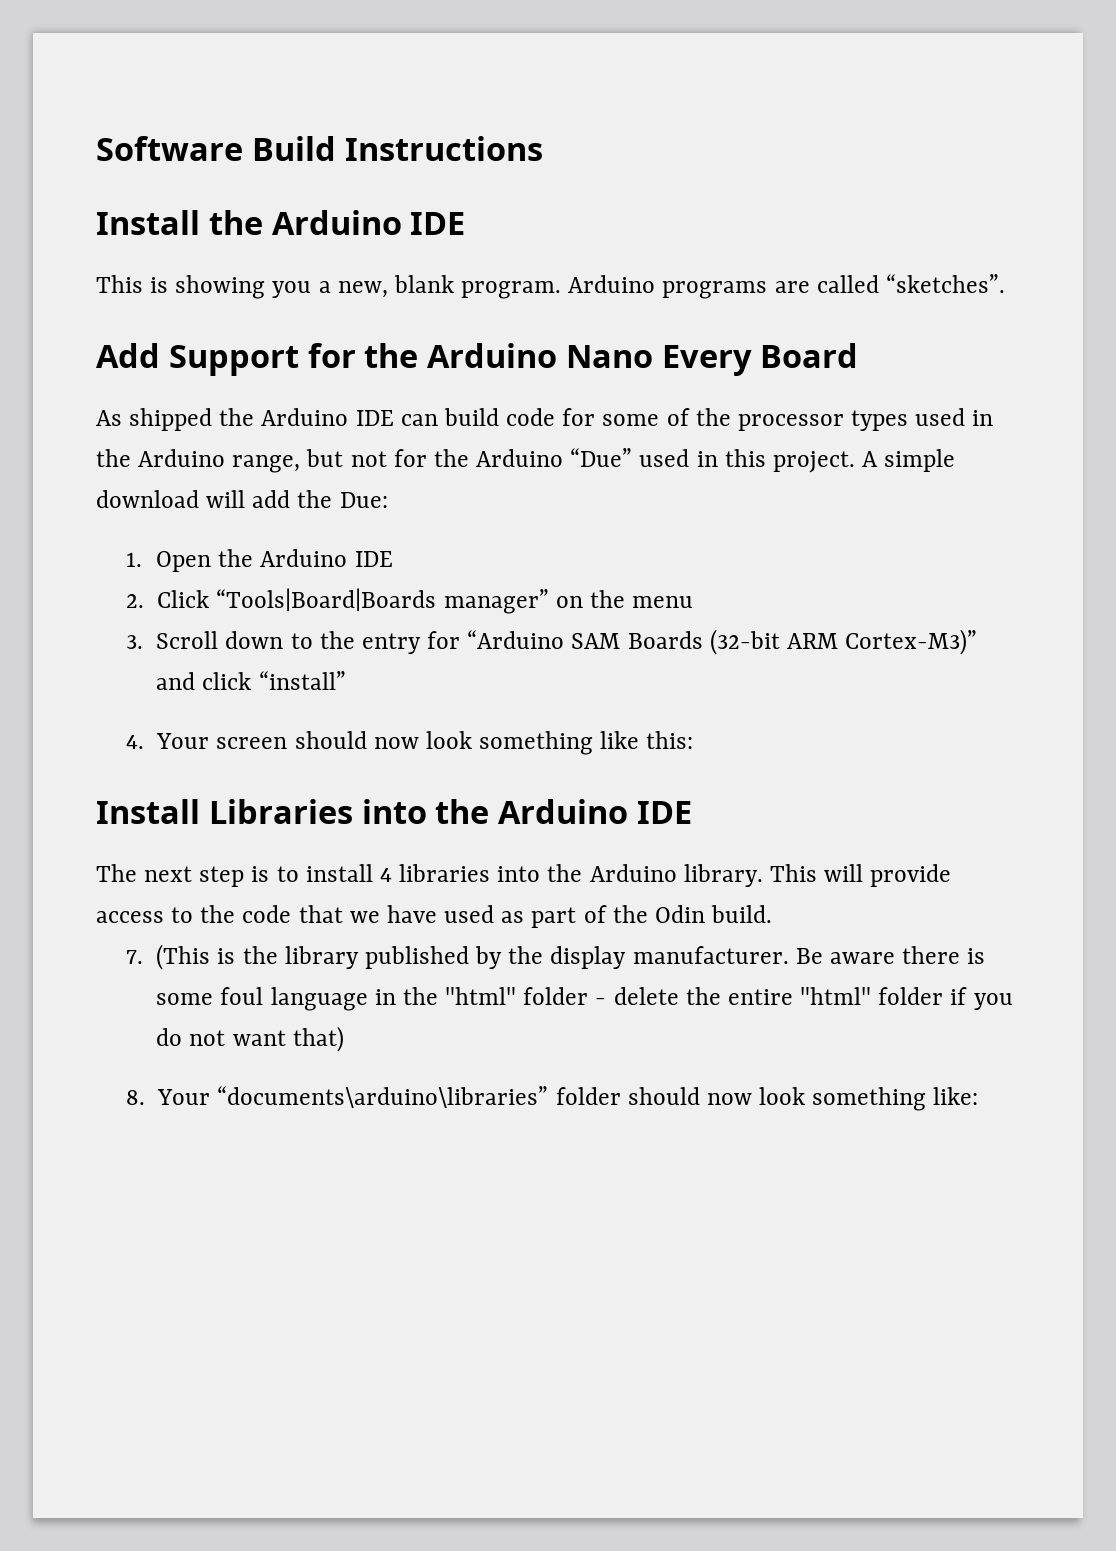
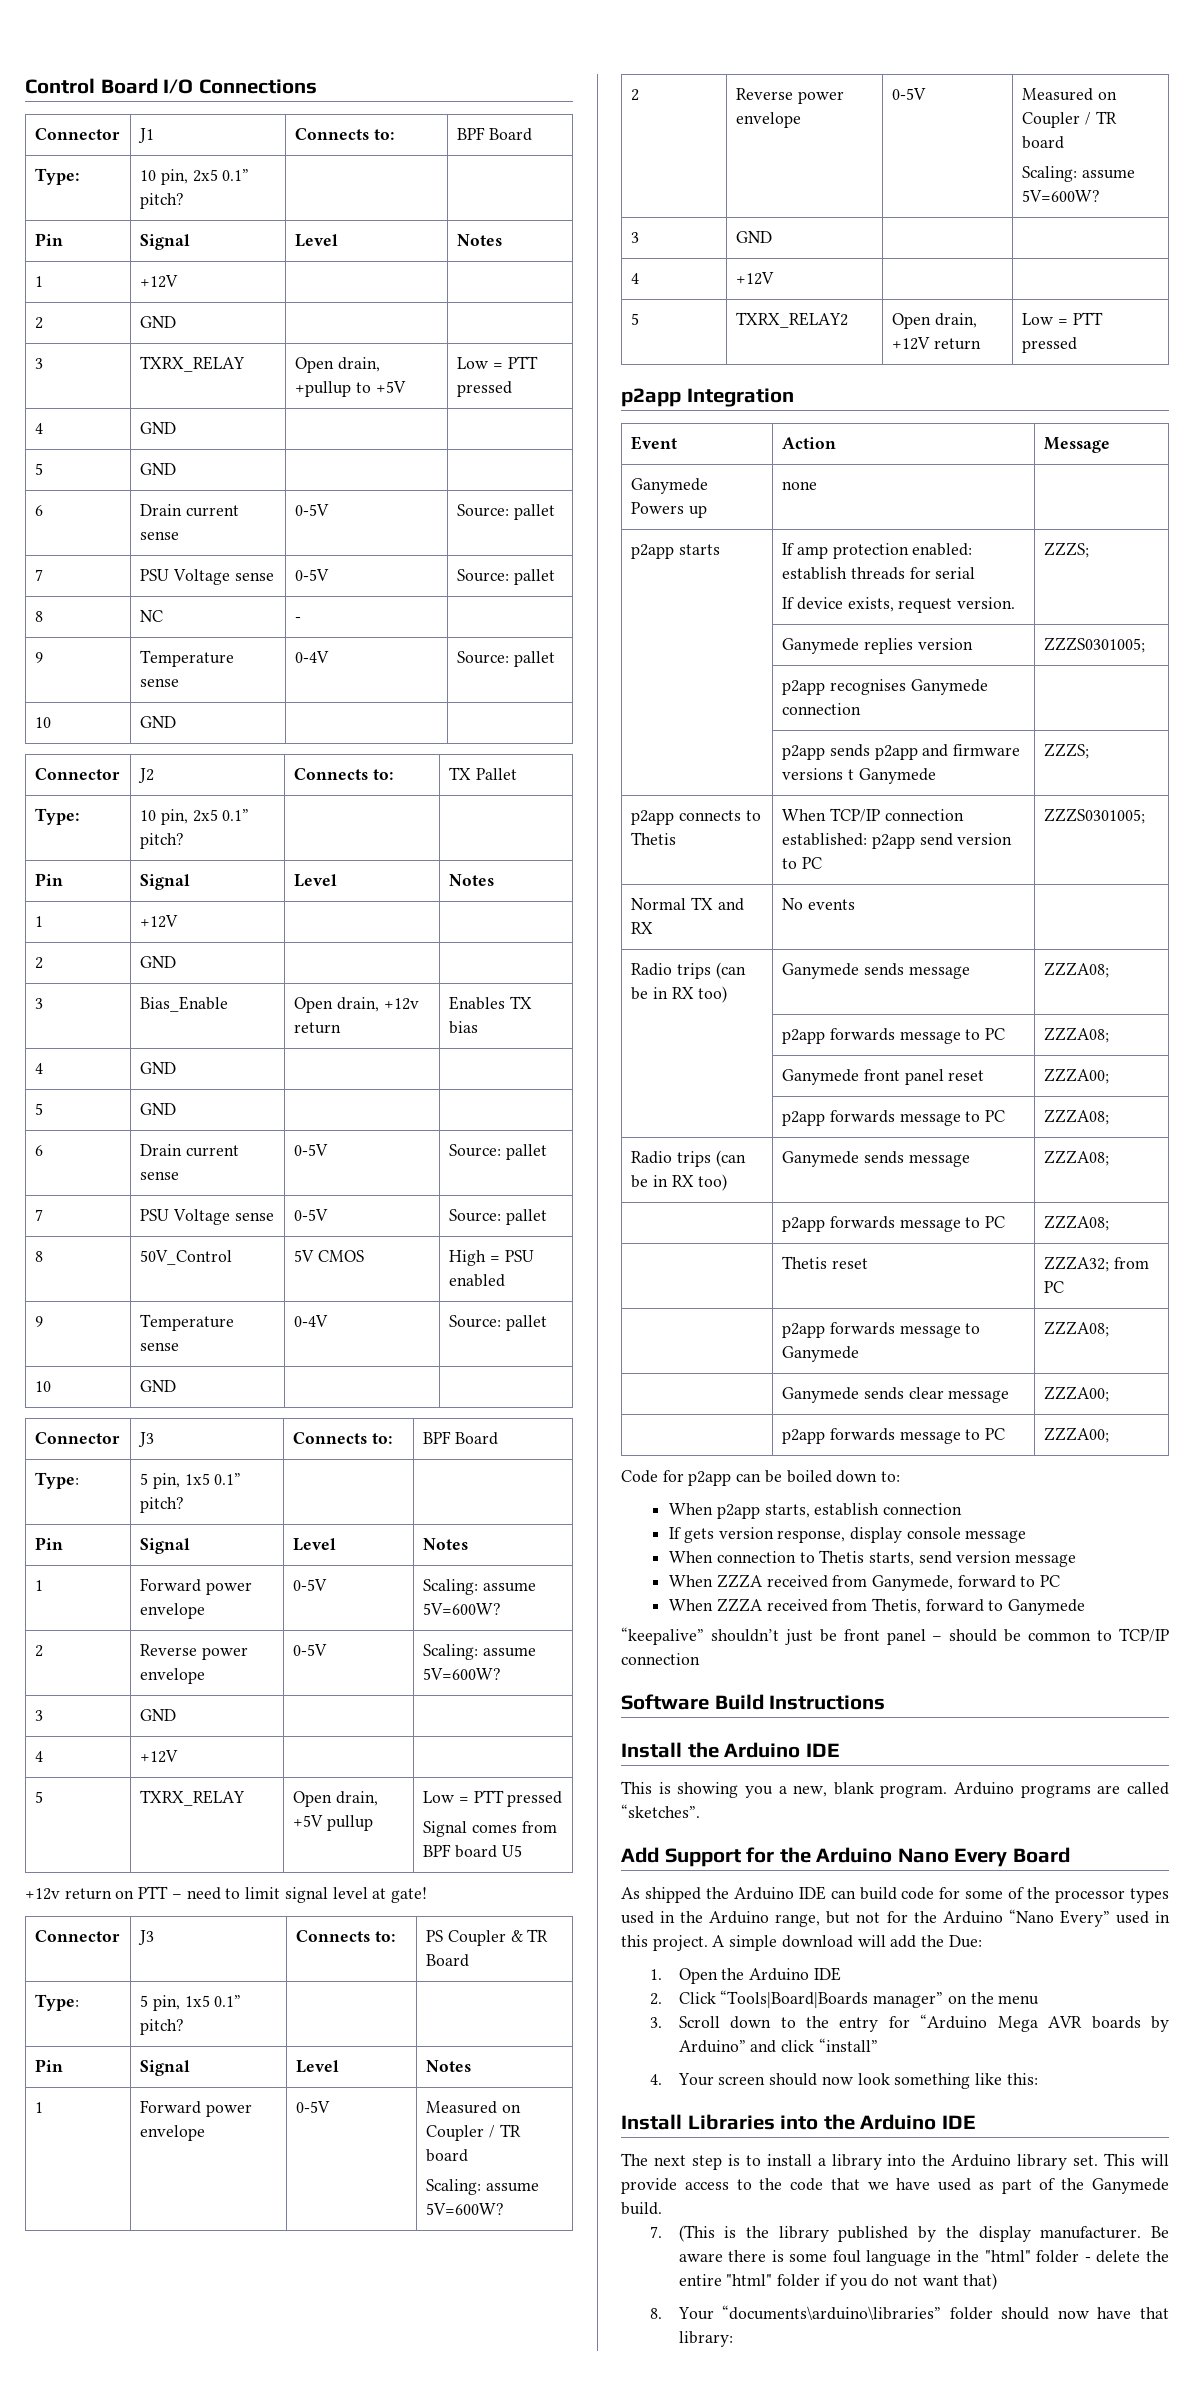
(96, 148) none -> [25,78,317,94] [35,128,121,140] [138,128,155,143] [295,128,394,140] [457,127,532,141] [35,168,80,185] [140,169,250,185] [140,193,185,209] [35,233,64,246] [140,234,191,250] [295,234,339,247] [457,234,503,246] [35,276,44,287] [140,275,179,288] [35,317,44,329] [140,316,177,328] [35,358,44,369] [140,356,246,372] [295,357,380,373] [295,381,406,397] [457,356,538,369] [457,381,513,397] [35,423,44,434] [140,422,177,434] [35,463,44,475] [140,463,177,475] [35,505,44,516] [140,504,239,517] [140,531,180,540] [295,504,330,516] [457,504,555,520] [35,569,44,581] [140,569,274,585] [295,569,330,581] [457,569,555,585] [35,611,44,622] [140,610,164,622] [295,617,302,622] [35,652,44,663] [140,650,235,667] [140,678,180,687] [295,651,330,663] [457,651,555,667] [35,717,52,728] [140,716,177,728] [35,768,121,780] [138,768,155,783] [294,768,393,780] [449,767,517,780] [35,808,80,825] [140,809,250,825] [140,833,185,849] [35,873,64,886] [140,874,191,890] [294,874,338,887] [449,874,495,886] [35,916,44,927] [140,915,179,928] [35,957,44,969] [140,956,177,968] [35,998,44,1009] [140,996,229,1012] [294,997,419,1013] [294,1022,342,1034] [449,996,532,1010] [449,1021,479,1034] [35,1063,44,1074] [140,1062,177,1074] [35,1103,44,1115] [140,1103,177,1115] [35,1145,44,1156] [140,1144,239,1157] [140,1171,180,1180] [294,1144,329,1156] [449,1144,547,1160] [35,1209,44,1221] [140,1209,274,1225] [294,1209,329,1221] [449,1209,547,1225] [35,1251,44,1262] [140,1250,233,1265] [294,1250,364,1262] [449,1250,534,1266] [449,1274,506,1287] [35,1316,44,1327] [140,1314,235,1331] [140,1342,180,1351] [294,1315,329,1327] [449,1315,547,1331] [35,1381,52,1392] [140,1380,177,1392] [35,1432,121,1444] [138,1432,155,1447] [293,1432,392,1444] [423,1431,498,1445] [35,1472,80,1489] [140,1473,242,1489] [140,1497,185,1513] [35,1537,64,1550] [140,1538,191,1554] [293,1538,337,1551] [423,1538,469,1550] [35,1580,44,1591] [140,1578,252,1595] [140,1603,206,1619] [293,1579,328,1591] [423,1579,536,1595] [423,1603,502,1615] [35,1645,44,1657] [140,1644,248,1660] [140,1668,206,1684] [293,1644,328,1656] [423,1644,536,1660] [423,1668,502,1680] [35,1710,44,1721] [140,1709,177,1721] [35,1751,44,1762] [140,1750,179,1763] [35,1791,44,1803] [140,1790,246,1806] [293,1791,378,1807] [293,1815,373,1831] [423,1790,563,1807] [423,1821,557,1837] [423,1844,522,1858] [25,1886,427,1903] [35,1930,121,1942] [138,1930,155,1945] [296,1930,395,1942] [426,1929,549,1946] [426,1954,470,1967] [35,1994,80,2011] [140,1995,242,2011] [140,2019,185,2035] [35,2059,64,2072] [140,2060,191,2076] [296,2060,340,2073] [426,2060,472,2072] [35,2102,44,2113] [140,2100,252,2117] [140,2125,206,2141] [296,2101,331,2113] [426,2101,521,2114] [426,2124,521,2141] [426,2149,469,2162] [426,2179,539,2195] [426,2203,505,2215] [631,89,640,101] [736,88,844,104] [736,112,802,128] [892,88,927,100] [1022,88,1117,101] [1022,111,1117,128] [1022,136,1065,149] [1022,166,1135,182] [1022,190,1101,202] [631,232,640,243] [736,231,773,243] [631,273,640,284] [736,272,775,285] [631,313,640,325] [736,312,849,328] [892,313,977,329] [892,337,981,350] [1022,312,1103,325] [1022,337,1078,353] [621,388,794,407] [631,436,678,450] [782,437,837,449] [1044,437,1111,453] [631,478,709,494] [631,502,707,518] [782,481,818,490] [631,544,720,559] [782,543,973,559] [782,567,976,580] [782,597,1015,613] [1044,542,1090,558] [782,638,973,654] [1044,637,1146,653] [782,679,988,695] [782,703,862,715] [782,744,1020,760] [782,768,936,784] [1044,743,1090,759] [631,810,761,825] [631,832,677,845] [782,808,964,822] [782,833,1013,849] [782,857,822,869] [1044,808,1146,824] [631,897,744,911] [631,922,654,934] [782,898,855,910] [631,962,746,979] [631,986,728,1003] [782,963,970,979] [1044,962,1110,978] [782,1028,1005,1044] [1044,1027,1110,1043] [782,1069,985,1085] [1044,1068,1110,1084] [782,1110,1005,1126] [1044,1109,1110,1125] [631,1150,746,1167] [631,1174,728,1191] [782,1151,970,1167] [1044,1150,1110,1166] [782,1216,1005,1232] [1044,1215,1110,1231] [782,1256,868,1269] [1044,1256,1149,1272] [1044,1281,1065,1293] [782,1322,981,1338] [782,1346,860,1362] [1044,1321,1110,1337] [782,1387,1010,1403] [1044,1386,1110,1402] [782,1428,1005,1444] [1044,1427,1110,1443] [621,1470,901,1486] [669,1503,962,1519] [669,1527,1027,1543] [669,1550,1077,1567] [669,1574,1061,1591] [669,1598,1086,1615] [621,1627,1170,1645] [621,1653,700,1665] Control Board I/O Connections // Connector | J1 | Connects to: | BPF Board // Type: | 10 pin, 2x5 0.1” pitch? | | // Pin | Signal | Level | Notes // 1 | +12V | | // 2 | GND | | // 3 | TXRX_RELAY | Open drain, +pullup to +5V | Low = PTT pressed // 4 | GND | | // 5 | GND | | // 6 | Drain current sense | 0-5V | Source: pallet // 7 | PSU Voltage sense | 0-5V | Source: pallet // 8 | NC | - | // 9 | Temperature sense | 0-4V | Source: pallet // 10 | GND | | // Connector | J2 | Connects to: | TX Pallet // Type: | 10 pin, 2x5 0.1” pitch? | | // Pin | Signal | Level | Notes // 1 | +12V | | // 2 | GND | | // 3 | Bias_Enable | Open drain, +12v return | Enables TX bias // 4 | GND | | // 5 | GND | | // 6 | Drain current sense | 0-5V | Source: pallet // 7 | PSU Voltage sense | 0-5V | Source: pallet // 8 | 50V_Control | 5V CMOS | High = PSU enabled // 9 | Temperature sense | 0-4V | Source: pallet // 10 | GND | | // Connector | J3 | Connects to: | BPF Board // Type: | 5 pin, 1x5 0.1” pitch? | | // Pin | Signal | Level | Notes // 1 | Forward power envelope | 0-5V | Scaling: assume 5V=600W? // 2 | Reverse power envelope | 0-5V | Scaling: assume 5V=600W? // 3 | GND | | // 4 | +12V | | // 5 | TXRX_RELAY | Open drain, +5V pullup | Low = PTT pressed // Signal comes from BPF board U5 // +12v return on PTT – need to limit signal level at gate! // Connector | J3 | Connects to: | PS Coupler & TR Board // Type: | 5 pin, 1x5 0.1” pitch? | | // Pin | Signal | Level | Notes // 1 | Forward power envelope | 0-5V | Measured on Coupler / TR board // Scaling: assume 5V=600W? // 2 | Reverse power envelope | 0-5V | Measured on Coupler / TR board // Scaling: assume 5V=600W? // 3 | GND | | // 4 | +12V | | // 5 | TXRX_RELAY2 | Open drain, +12V return | Low = PTT pressed // p2app Integration // Event | Action | Message // Ganymede Powers up | none | // p2app starts | If amp protection enabled: establish threads for serial // If device exists, request version. | ZZZS; // | Ganymede replies version | ZZZS0301005; // | p2app recognises Ganymede connection | // | p2app sends p2app and firmware versions t Ganymede | ZZZS; // p2app connects to Thetis | When TCP/IP connection established: p2app send version to PC | ZZZS0301005; // Normal TX and RX | No events | // Radio trips (can be in RX too) | Ganymede sends message | ZZZA08; // | p2app forwards message to PC | ZZZA08; // | Ganymede front panel reset | ZZZA00; // | p2app forwards message to PC | ZZZA08; // Radio trips (can be in RX too) | Ganymede sends message | ZZZA08; // | p2app forwards message to PC | ZZZA08; // | Thetis reset | ZZZA32; from PC // | p2app forwards message to Ganymede | ZZZA08; // | Ganymede sends clear message | ZZZA00; // | p2app forwards message to PC | ZZZA00; // Code for p2app can be boiled down to: // When p2app starts, establish connection // If gets version response, display console message // When connection to Thetis starts, send version message // When ZZZA received from Ganymede, forward to PC // When ZZZA received from Thetis, forward to Ganymede // “keepalive” shouldn’t just be front panel – should be common to TCP/IP connection //
[570,448,633,467] “Due” -> [1008,1909,1110,1927] “Nano Every”
[571,629,978,655] SAM Boards (32-bit ARM Cortex-M3)” -> [997,2016,1169,2032] [678,2040,746,2053] Mega AVR boards by Arduino”
[379,864,763,887] 4 libraries into the Arduino library. -> [817,2154,1099,2170] a library into the Arduino library set.
[654,905,705,923] Odin -> [1092,2178,1169,2194] Ganymede
[759,1087,979,1111] look something like: -> [1097,2307,1169,2319] [678,2331,733,2347] have that library:

